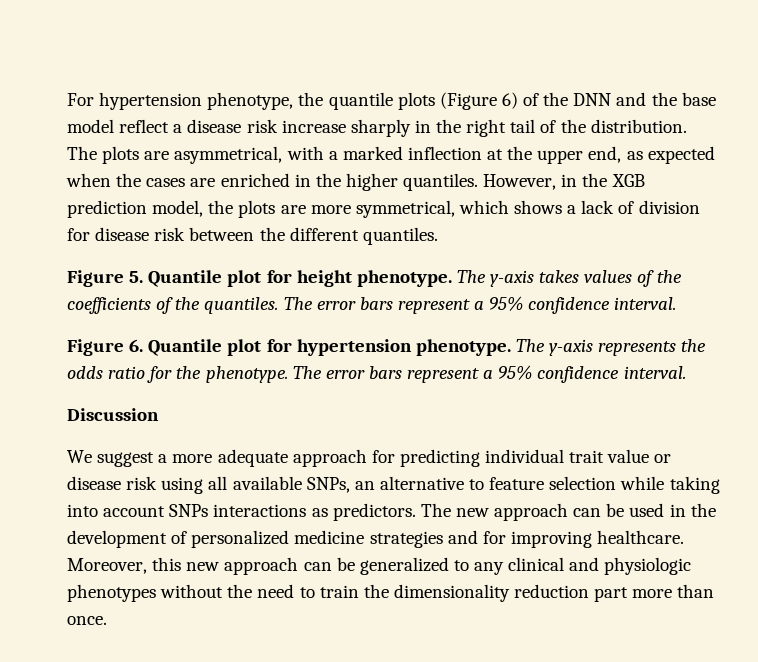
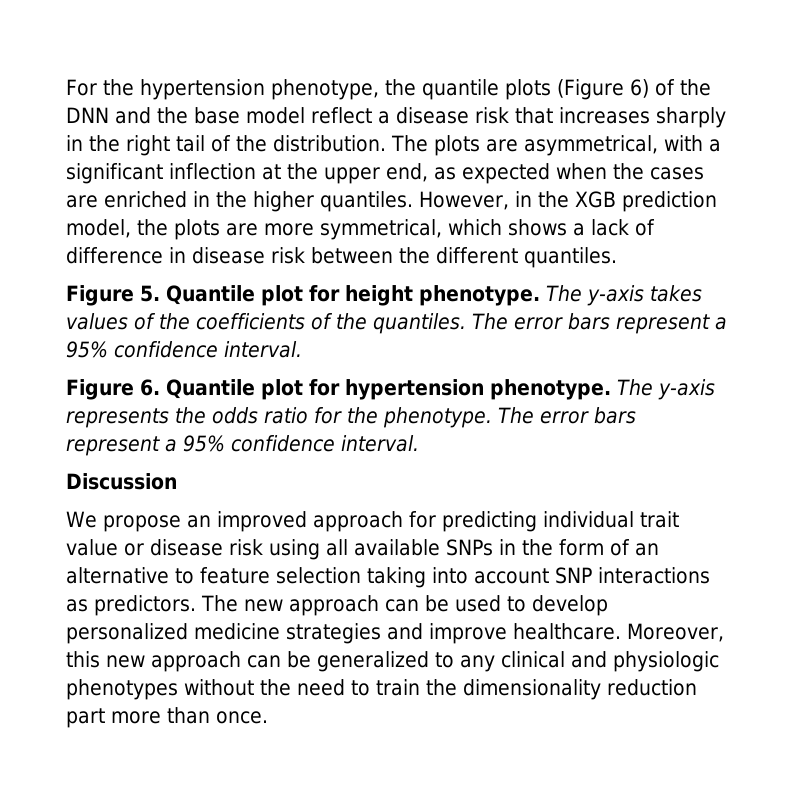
(94, 99) none -> [102,79,134,96] the
[281,120,346,133] increase -> [515,107,650,124] that increases
[342,146,403,160] marked -> [66,163,163,184] significant
[638,200,700,214] [67,228,90,241] division for -> [66,247,186,264] difference in
[97,449,288,467] suggest a more adequate -> [102,511,307,532] propose an improved
[306,477,350,493] SNPs, -> [446,539,630,556] SNPs in the form of
[620,476,665,490] while -> (361, 575) none
[169,504,209,517] SNPs -> [555,567,592,584] SNP
[669,503,716,517] [67,530,188,548] in the development of -> [507,595,608,616] to develop
[482,531,592,548] for improving -> [429,623,507,644] improve

